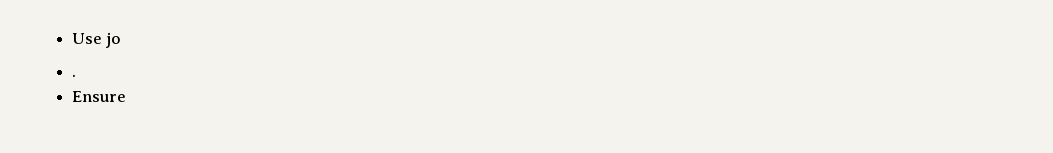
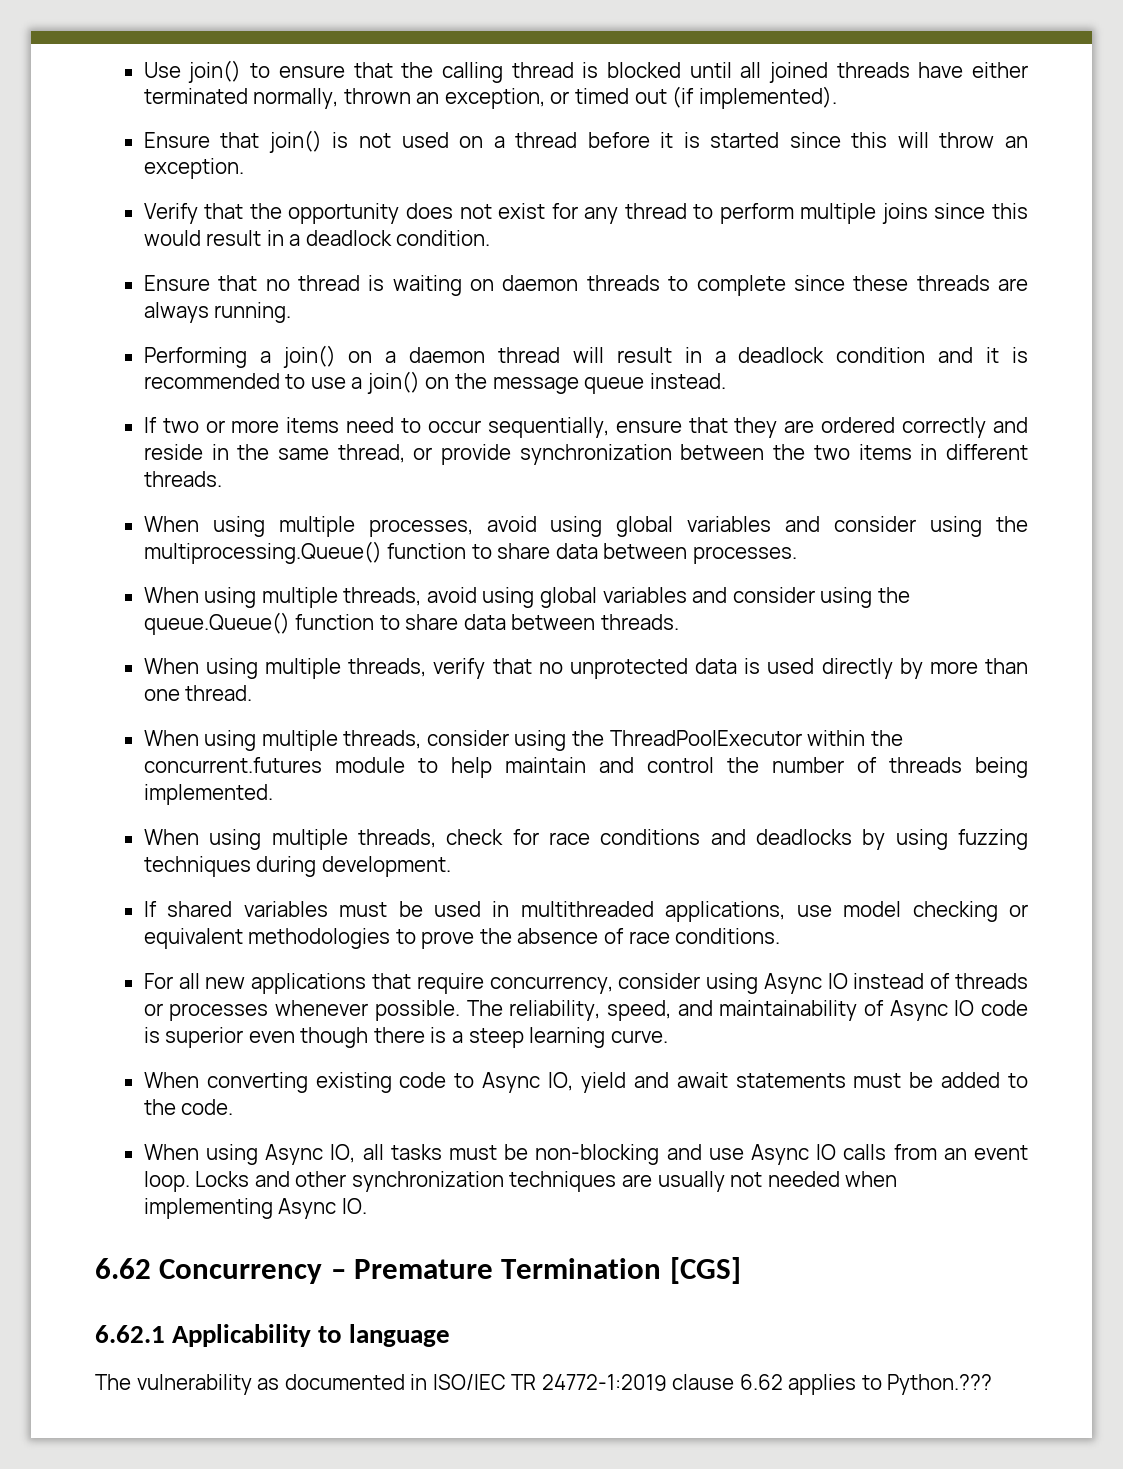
[106,32,122,48] [71,74,76,77] [71,91,126,102] jo // . // Ensure -> [188,60,1028,83] [143,86,837,109] [143,130,1028,153] [143,158,244,179] [143,203,1028,224] [143,230,491,246] [143,275,1029,296] [143,302,292,323] [143,345,1029,368] [143,371,726,394] [143,417,1029,438] [143,444,1028,465] [143,471,222,487] [143,516,1029,537] [143,541,798,564] [143,587,910,608] [143,612,680,635] [143,658,1028,679] [143,685,253,701] [143,730,903,751] [143,757,1028,778] [143,784,273,805] [143,829,1028,850] [143,856,451,877] [143,901,1028,922] [143,928,781,949] [143,973,1028,994] [143,1000,1029,1021] [143,1027,668,1048] [143,1072,1029,1093] [143,1099,234,1115] [143,1144,1029,1165] [143,1171,898,1192] [143,1198,367,1219] [95,1257,741,1284] [95,1324,451,1347] [95,1374,993,1395] join() to ensure that the calling thread is blocked until all joined threads have either terminated normally, thrown an exception, or timed out (if implemented). // Ensure that join() is not used on a thread before it is started since this will throw an exception. // Verify that the opportunity does not exist for any thread to perform multiple joins since this would result in a deadlock condition. // Ensure that no thread is waiting on daemon threads to complete since these threads are always running. // Performing a join() on a daemon thread will result in a deadlock condition and it is recommended to use a join() on the message queue instead. // If two or more items need to occur sequentially, ensure that they are ordered correctly and reside in the same thread, or provide synchronization between the two items in different threads. // When using multiple processes, avoid using global variables and consider using the multiprocessing.Queue() function to share data between processes. // When using multiple threads, avoid using global variables and consider using the queue.Queue() function to share data between threads. // When using multiple threads, verify that no unprotected data is used directly by more than one thread. // When using multiple threads, consider using the ThreadPoolExecutor within the concurrent.futures module to help maintain and control the number of threads being implemented. // When using multiple threads, check for race conditions and deadlocks by using fuzzing techniques during development. // If shared variables must be used in multithreaded applications, use model checking or equivalent methodologies to prove the absence of race conditions. // For all new applications that require concurrency, consider using Async IO instead of threads or processes whenever possible. The reliability, speed, and maintainability of Async IO code is superior even though there is a steep learning curve. // When converting existing code to Async IO, yield and await statements must be added to the code. // When using Async IO, all tasks must be non-blocking and use Async IO calls from an event loop. Locks and other synchronization techniques are usually not needed when implementing Async IO. // 6.62 Concurrency – Premature Termination [CGS] // 6.62.1 Applicability to language // The vulnerability as documented in ISO/IEC TR 24772-1:2019 clause 6.62 applies to Python.???

